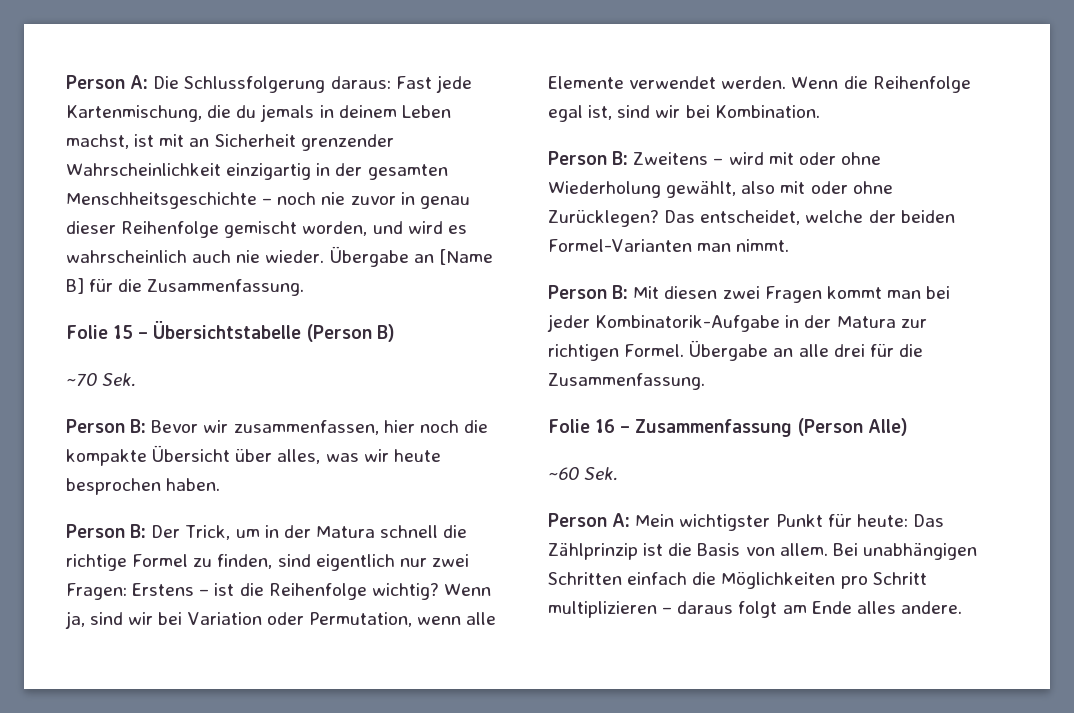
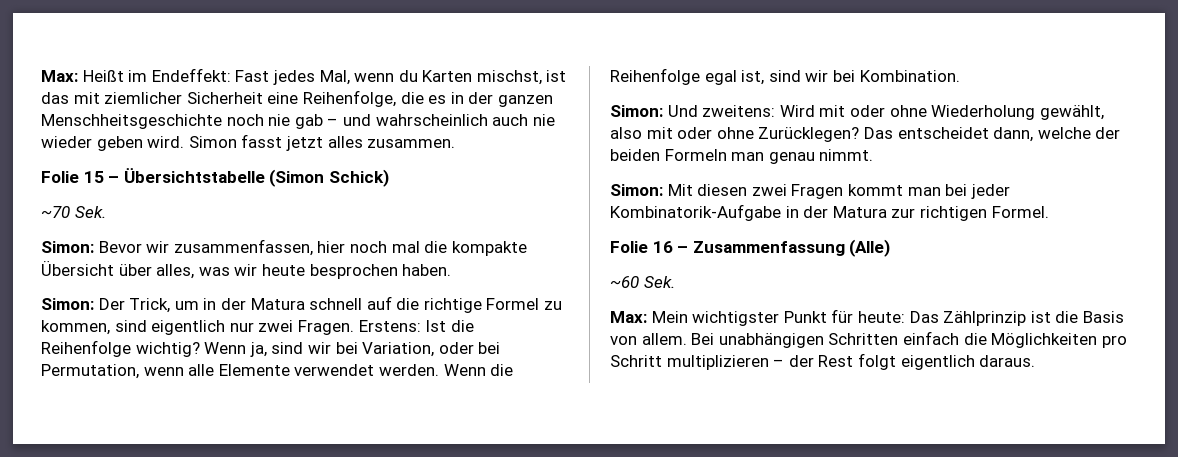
[66,75,472,93] [66,104,451,122] [66,134,394,151] [66,163,448,180] [66,192,470,209] [66,221,467,238] [66,246,493,267] [66,278,305,296] Person A: Die Schlussfolgerung daraus: Fast jede Kartenmischung, die du jemals in deinem Leben machst, ist mit an Sicherheit grenzender Wahrscheinlichkeit einzigartig in der gesamten Menschheitsgeschichte – noch nie zuvor in genau dieser Reihenfolge gemischt worden, und wird es wahrscheinlich auch nie wieder. Übergabe an [Name B] für die Zusammenfassung. -> [41,68,567,85] [41,90,553,107] [41,114,555,129] [41,134,456,151] Max: Heißt im Endeffekt: Fast jedes Mal, wenn du Karten mischst, ist das mit ziemlicher Sicherheit eine Reihenfolge, die es in der ganzen Menschheitsgeschichte noch nie gab – und wahrscheinlich auch nie wieder geben wird. Simon fasst jetzt alles zusammen.
[306,324,395,342] (Person B) -> [269,169,389,187] (Simon Schick)
[66,419,147,433] Person B: -> [41,241,94,253] Simon:
(459, 426) none -> [391,241,420,253] mal
[66,524,147,538] Person B: -> [41,298,94,310] Simon:
(439, 531) none -> [366,296,392,310] auf
[217,554,273,569] finden, -> [41,320,110,335] kommen,
[66,583,235,600] Fragen: Erstens – ist -> [297,320,447,335] Fragen. Erstens: Ist
[187,612,304,625] Variation oder -> [362,342,501,357] Variation, oder bei
[548,151,764,165] Person B: Zweitens – wird -> [610,105,815,117] Simon: Und zweitens: Wird
[700,210,801,225] entscheidet, -> [897,127,1034,142] entscheidet dann,
[548,239,732,252] Formel-Varianten man -> [664,149,815,164] Formeln man genau
[548,285,629,299] Person B: -> [610,184,663,196] Simon:
[689,340,923,361] [548,373,705,390] Übergabe an alle drei für die Zusammenfassung. -> (1049, 212) none
[797,418,908,436] (Person Alle) -> [849,239,891,257] (Alle)
[548,513,631,527] Person A: -> [610,311,647,323] Max:
[677,601,962,618] daraus folgt am Ende alles andere. -> [788,353,1036,370] der Rest folgt eigentlich daraus.

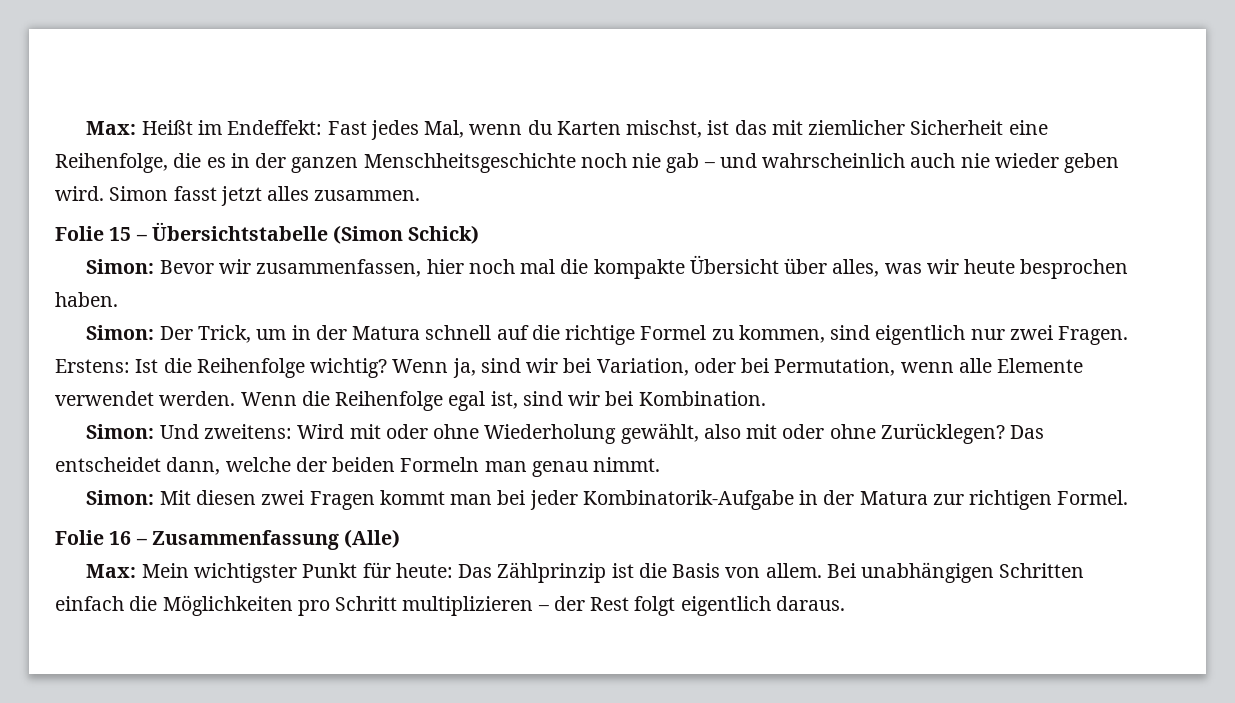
[41,206,106,218] // ~70 Sek. -> (480, 234) none
[610,276,675,288] // ~60 Sek. -> (401, 538) none

